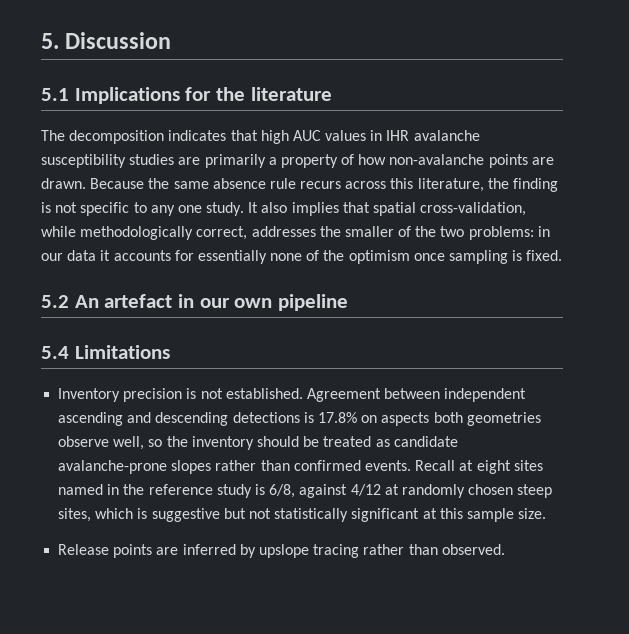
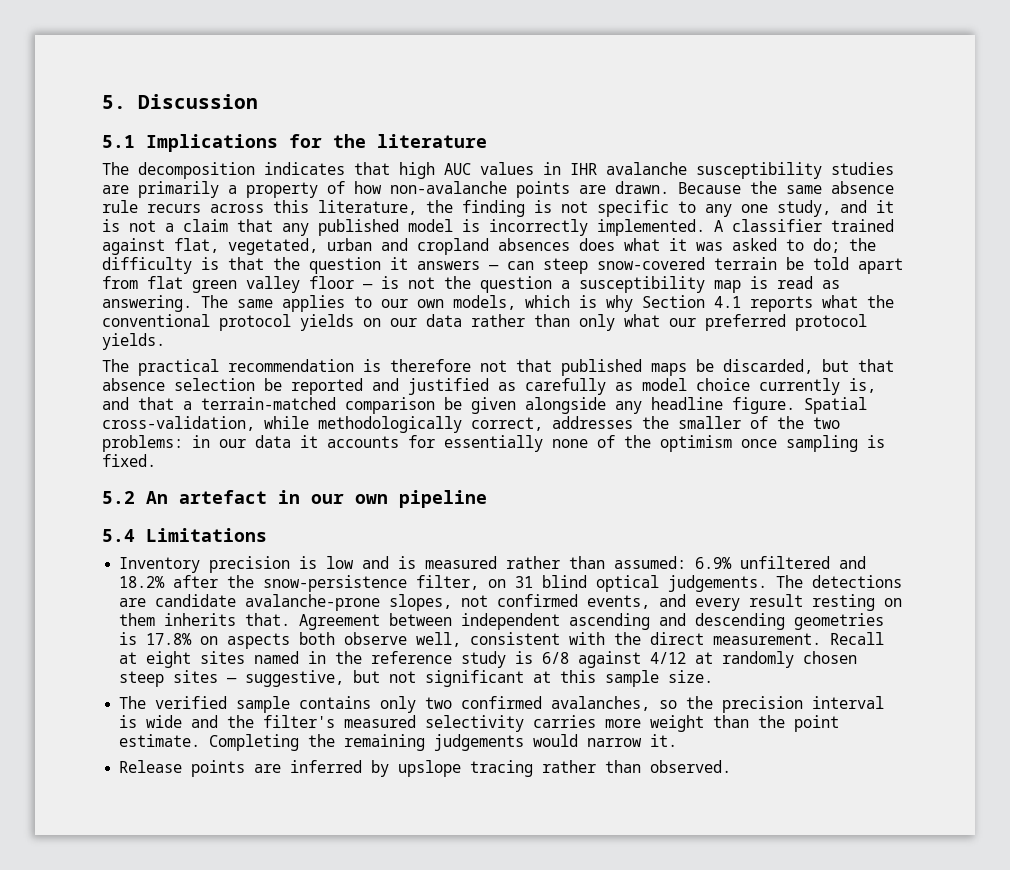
[206,202,417,216] study. It also implies that spatial -> [777,200,894,217] [102,219,894,236] [102,238,876,255] [102,257,903,274] [102,276,840,293] [102,295,894,312] [102,314,867,331] [102,333,165,350] [102,359,894,376] [102,378,876,395] [102,397,867,414] study, and it is not a claim that any published model is incorrectly implemented. A classifier trained against flat, vegetated, urban and cropland absences does what it was asked to do; the difficulty is that the question it answers — can steep snow-covered terrain be told apart from flat green valley floor — is not the question a susceptibility map is read as answering. The same applies to our own models, which is why Section 4.1 reports what the conventional protocol yields on our data rather than only what our preferred protocol yields. // The practical recommendation is therefore not that published maps be discarded, but that absence selection be reported and justified as carefully as model choice currently is, and that a terrain-matched comparison be given alongside any headline figure. Spatial
[200,388,303,399] not established. -> [326,556,867,569] [119,575,903,592] [119,594,903,611] [119,613,291,626] low and is measured rather than assumed: 6.9% unfiltered and 18.2% after the snow-persistence filter, on 31 blind optical judgements. The detections are candidate avalanche-prone slopes, not confirmed events, and every result resting on them inherits that.
[232,412,300,423] detections -> [794,613,885,630] geometries
[466,412,541,426] geometries -> (336, 638) none
[148,436,458,450] [58,460,411,474] so the inventory should be treated as candidate avalanche-prone slopes rather than confirmed events. -> [470,632,822,645] consistent with the direct measurement.
[269,484,296,498] 6/8, -> [542,652,570,664] 6/8
[58,508,220,522] sites, which is suggestive -> [173,670,345,687] sites — suggestive,
[274,508,349,522] statistically -> (417, 677) none
(547, 513) none -> [119,696,885,713] [119,715,840,732] [119,734,678,751] // The verified sample contains only two confirmed avalanches, so the precision interval is wide and the filter's measured selectivity carries more weight than the point estimate. Completing the remaining judgements would narrow it.

